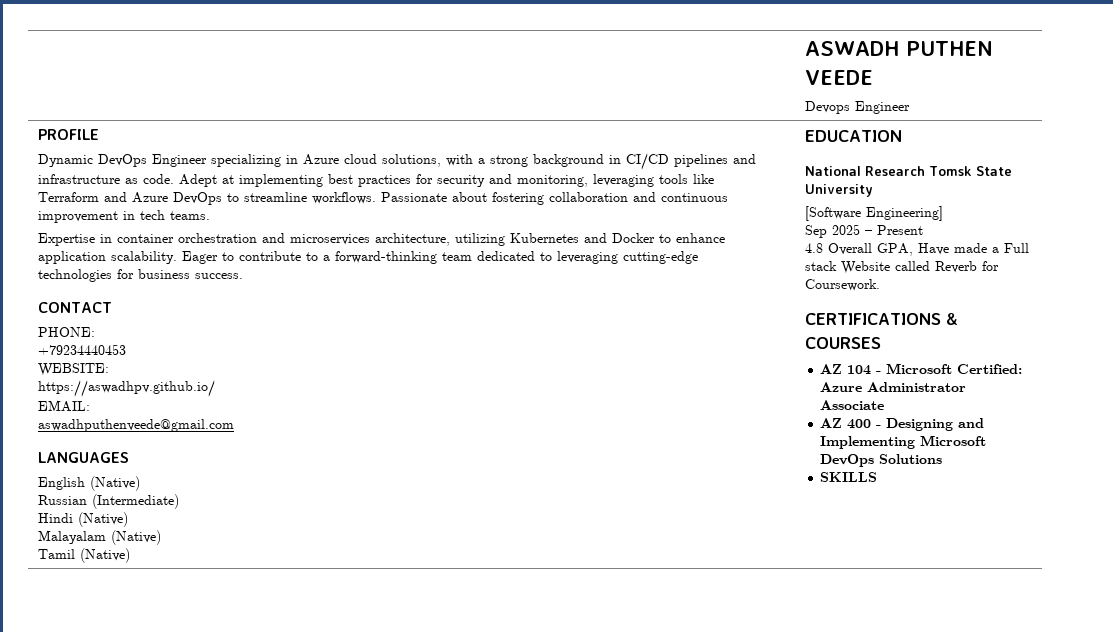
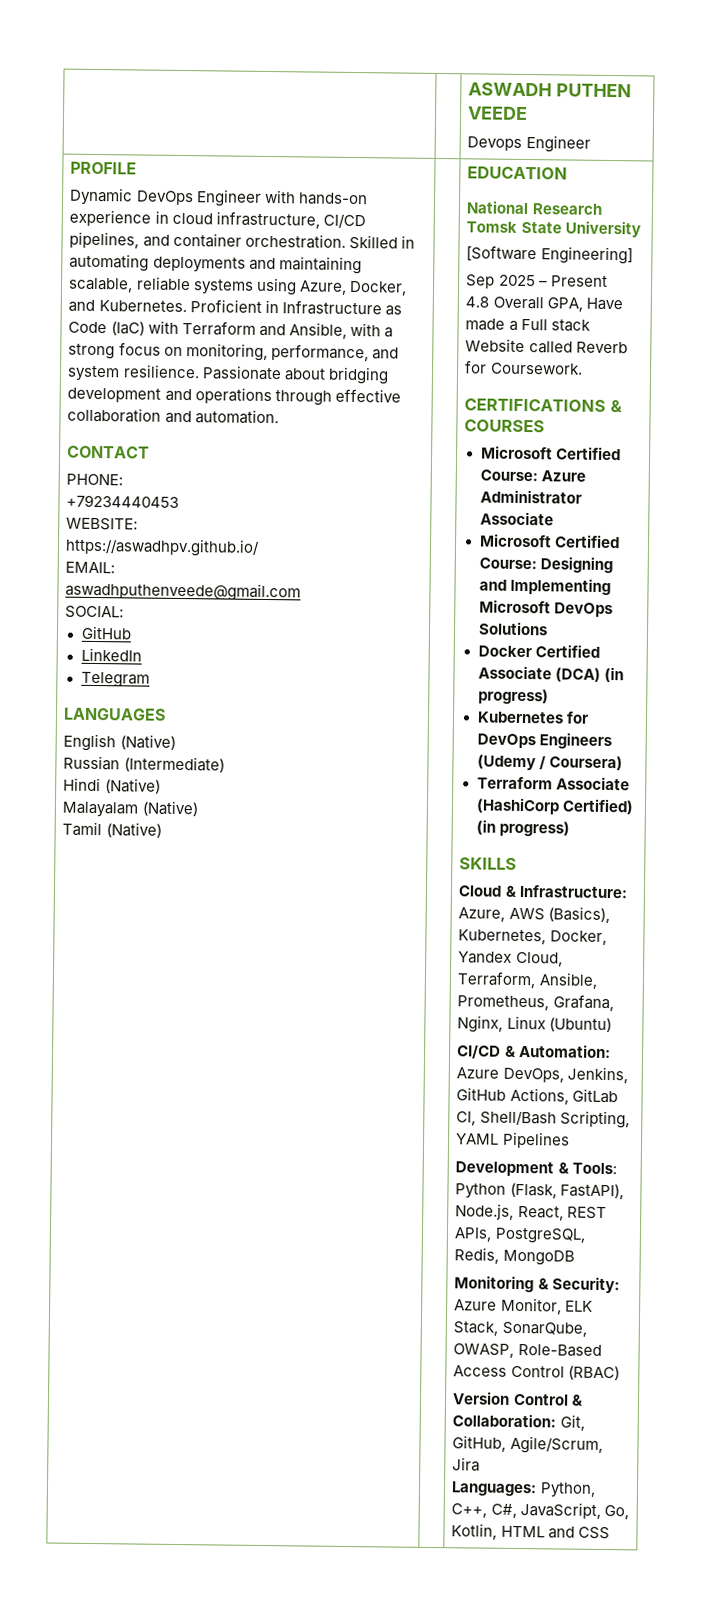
[210,153,756,170] [37,174,714,187] [37,192,728,205] [37,210,210,223] [37,233,725,246] [37,251,698,264] [37,269,243,282] specializing in Azure cloud solutions, with a strong background in CI/CD pipelines and infrastructure as code. Adept at implementing best practices for security and monitoring, leveraging tools like Terraform and Azure DevOps to streamline workflows. Passionate about fostering collaboration and continuous improvement in tech teams. // Expertise in container orchestration and microservices architecture, utilizing Kubernetes and Docker to enhance application scalability. Eager to contribute to a forward-thinking team dedicated to leveraging cutting-edge technologies for business success. -> [263,189,368,206] [69,209,366,229] [69,231,415,250] [69,253,362,275] [68,276,407,296] [68,299,402,316] [68,320,393,339] [68,342,399,362] [67,364,389,385] [67,387,401,406] [67,407,279,425] with hands-on experience in cloud infrastructure, CI/CD pipelines, and container orchestration. Skilled in automating deployments and maintaining scalable, reliable systems using Azure, Docker, and Kubernetes. Proficient in Infrastructure as Code (IaC) with Terraform and Ansible, with a strong focus on monitoring, performance, and system resilience. Passionate about bridging development and operations through effective collaboration and automation.
(234, 425) none -> [65,605,125,619] [80,625,132,640] [80,647,142,662] [80,671,150,688] // SOCIAL: // GitHub // LinkedIn // Telegram
[820,363,1023,375] AZ 104 - Microsoft Certified: -> [480,445,622,461] [479,469,538,482] Microsoft Certified Course:
[820,418,882,429] AZ 400 - -> [478,533,621,549] [478,557,537,570] Microsoft Certified Course:
[820,472,878,482] SKILLS -> [477,644,601,658] [477,665,625,683] [477,688,549,705] [476,711,590,724] [476,732,613,750] [476,754,624,771] [476,776,631,791] [475,797,635,815] [475,819,571,837] [459,857,518,870] [458,884,628,899] [458,906,610,924] [458,929,607,946] [458,951,563,967] [457,971,598,989] [457,994,614,1012] [457,1015,612,1033] [457,1043,611,1059] [456,1066,628,1084] [456,1087,618,1105] [456,1110,630,1129] [456,1131,570,1149] [455,1161,617,1177] [455,1182,624,1200] [455,1203,607,1221] [454,1227,586,1244] [454,1247,575,1266] [454,1275,620,1294] [454,1297,593,1315] [453,1321,587,1337] [453,1343,602,1358] [453,1365,620,1381] [452,1391,583,1406] [452,1413,585,1431] [452,1435,603,1454] [452,1457,481,1472] [451,1481,596,1498] [451,1502,629,1520] [451,1523,610,1540] Docker Certified Associate (DCA) (in progress) // Kubernetes for DevOps Engineers (Udemy / Coursera) // Terraform Associate (HashiCorp Certified) (in progress) // SKILLS // Cloud & Infrastructure: Azure, AWS (Basics), Kubernetes, Docker, Yandex Cloud, Terraform, Ansible, Prometheus, Grafana, Nginx, Linux (Ubuntu) // CI/CD & Automation: Azure DevOps, Jenkins, GitHub Actions, GitLab CI, Shell/Bash Scripting, YAML Pipelines // Development & Tools: Python (Flask, FastAPI), Node.js, React, REST APIs, PostgreSQL, Redis, MongoDB // Monitoring & Security: Azure Monitor, ELK Stack, SonarQube, OWASP, Role-Based Access Control (RBAC) // Version Control & Collaboration: Git, GitHub, Agile/Scrum, Jira // Languages: Python, C++, C#, JavaScript, Go, Kotlin, HTML and CSS

